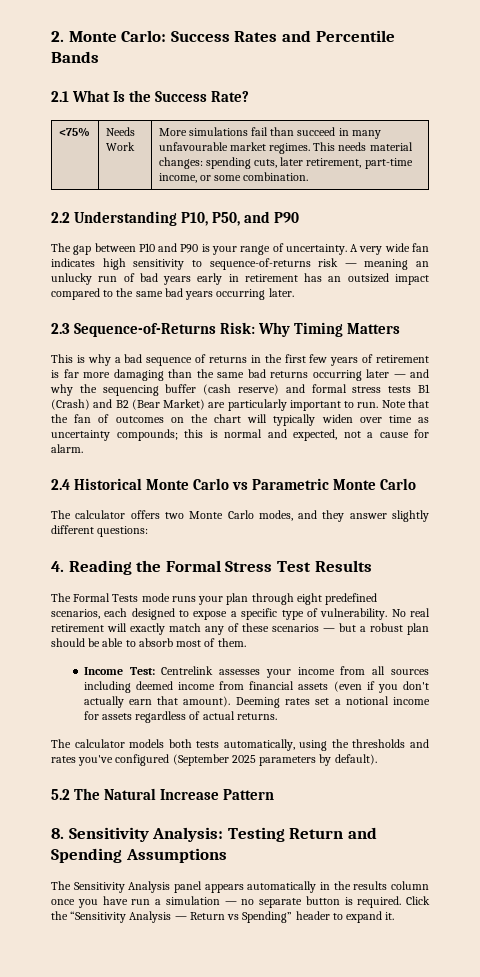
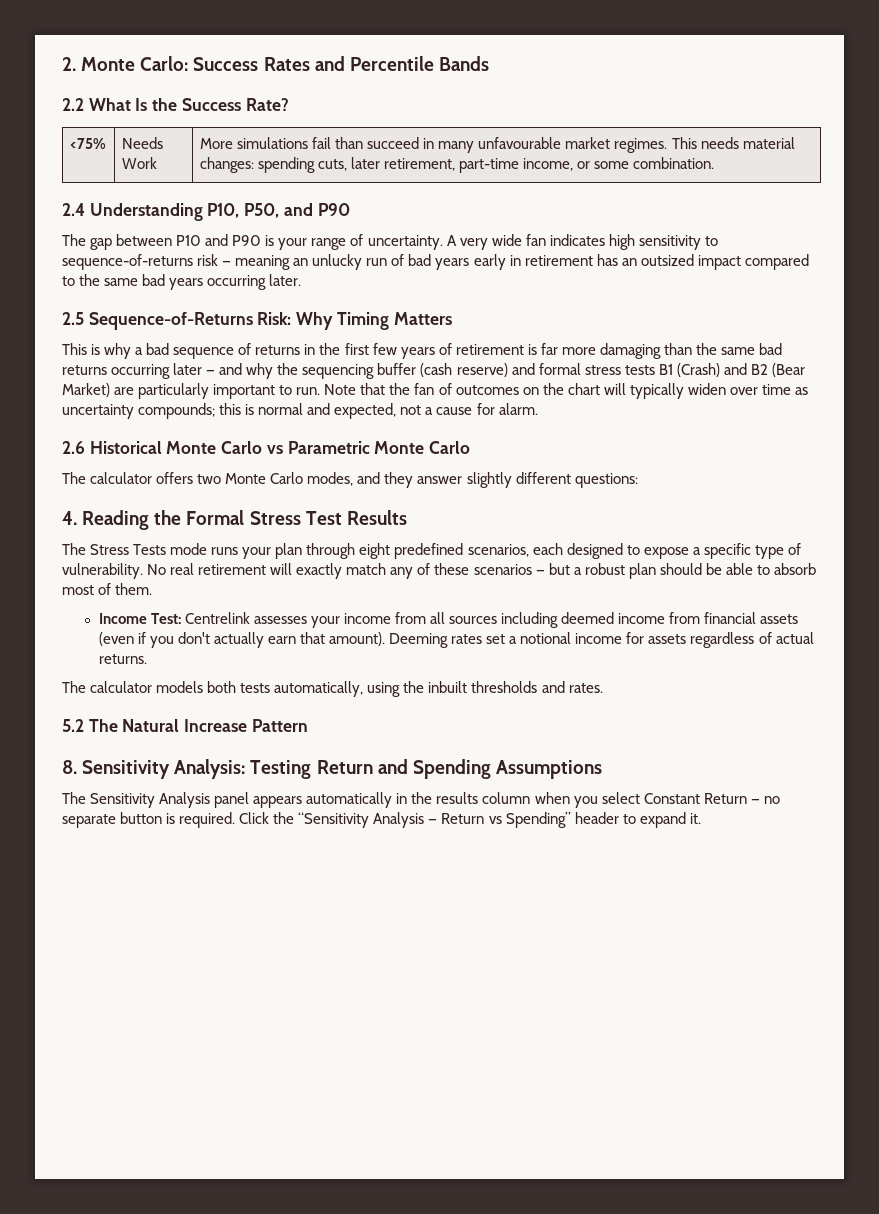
[51,91,69,102] 2.1 -> [62,98,84,111] 2.2
[51,212,70,223] 2.2 -> [62,203,85,216] 2.4
[51,323,70,334] 2.3 -> [62,312,84,325] 2.5
[51,479,70,490] 2.4 -> [62,441,85,454] 2.6
[73,593,111,602] Formal -> [90,544,130,555] Stress
(349, 743) none -> [428,681,468,693] inbuilt
[51,754,377,766] rates you've configured (September 2025 parameters by default). -> [568,683,603,693] rates.
[51,896,220,908] once you have run a simulation -> [534,792,747,808] when you select Constant Return

